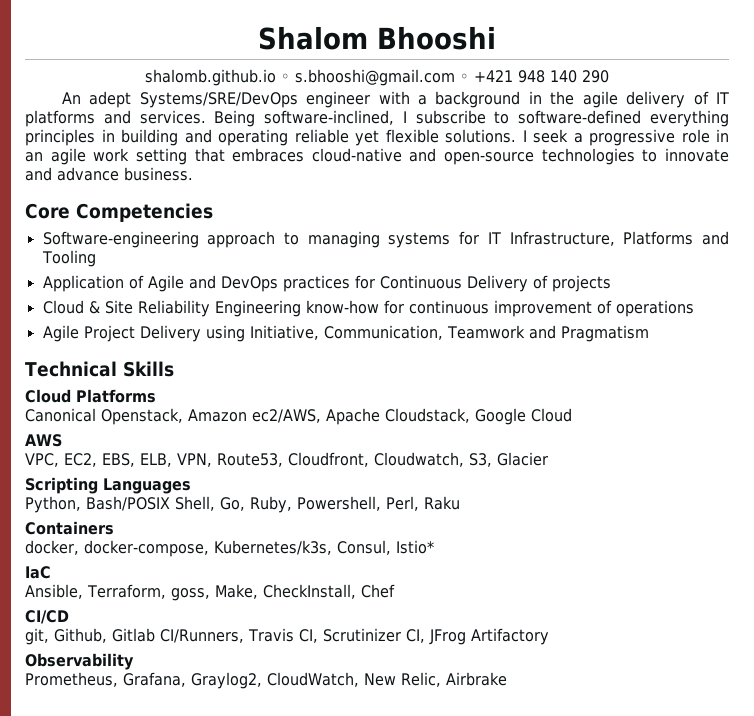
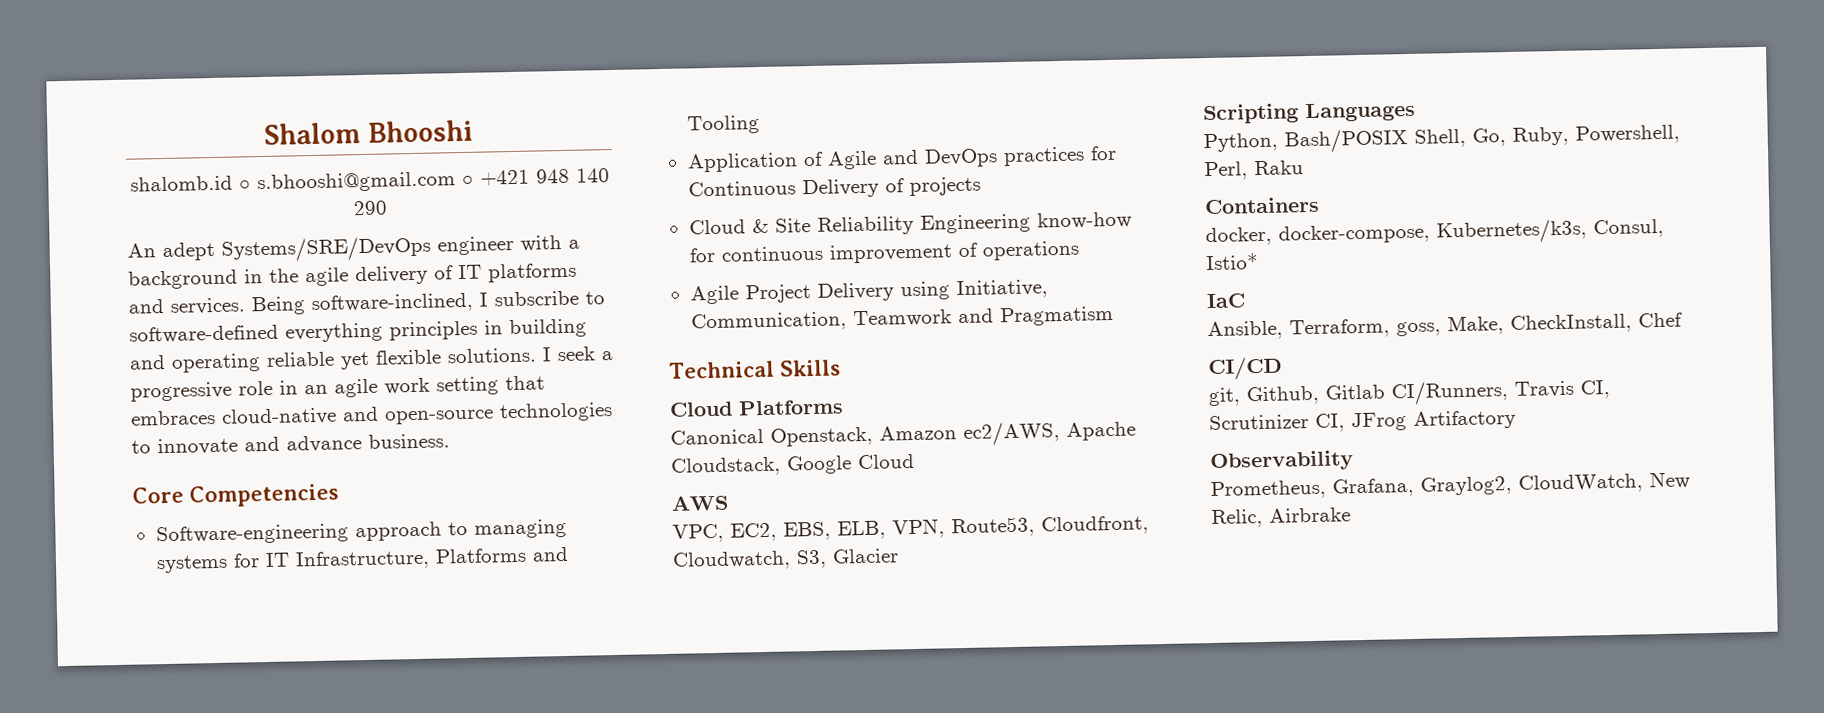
[145,69,276,86] shalomb.github.io -> [129,175,233,192] shalomb.id

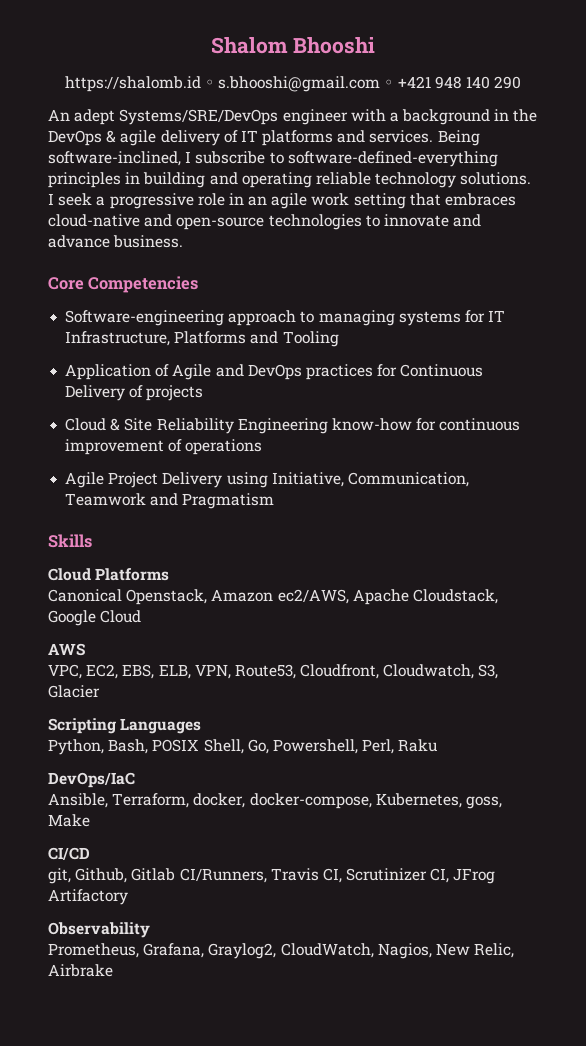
[129,175,233,192] shalomb.id -> [64,76,201,92] https://shalomb.id
(299, 275) none -> [48,130,117,146] DevOps &
[129,322,383,344] software-defined everything -> [287,151,498,167] software-defined-everything
[340,349,442,370] yet flexible -> [375,172,457,188] technology
[669,360,775,379] Technical -> (275, 501) none
[1284,128,1408,154] Bash/POSIX -> [108,739,200,754] Bash, POSIX
[1512,126,1569,146] Ruby, -> (269, 746) none
[1204,196,1320,215] [1205,218,1664,247] [1206,253,1259,271] [1206,293,1246,309] [1207,312,1683,341] Containers // docker, docker-compose, Kubernetes/k3s, Consul, Istio* // IaC // Ansible, Terraform, goss, Make, CheckInstall, Chef -> [48,772,135,788] [48,793,502,809] [48,814,90,827] DevOps/IaC // Ansible, Terraform, docker, docker-compose, Kubernetes, goss, Make
(1643, 483) none -> [377,943,432,959] Nagios,

